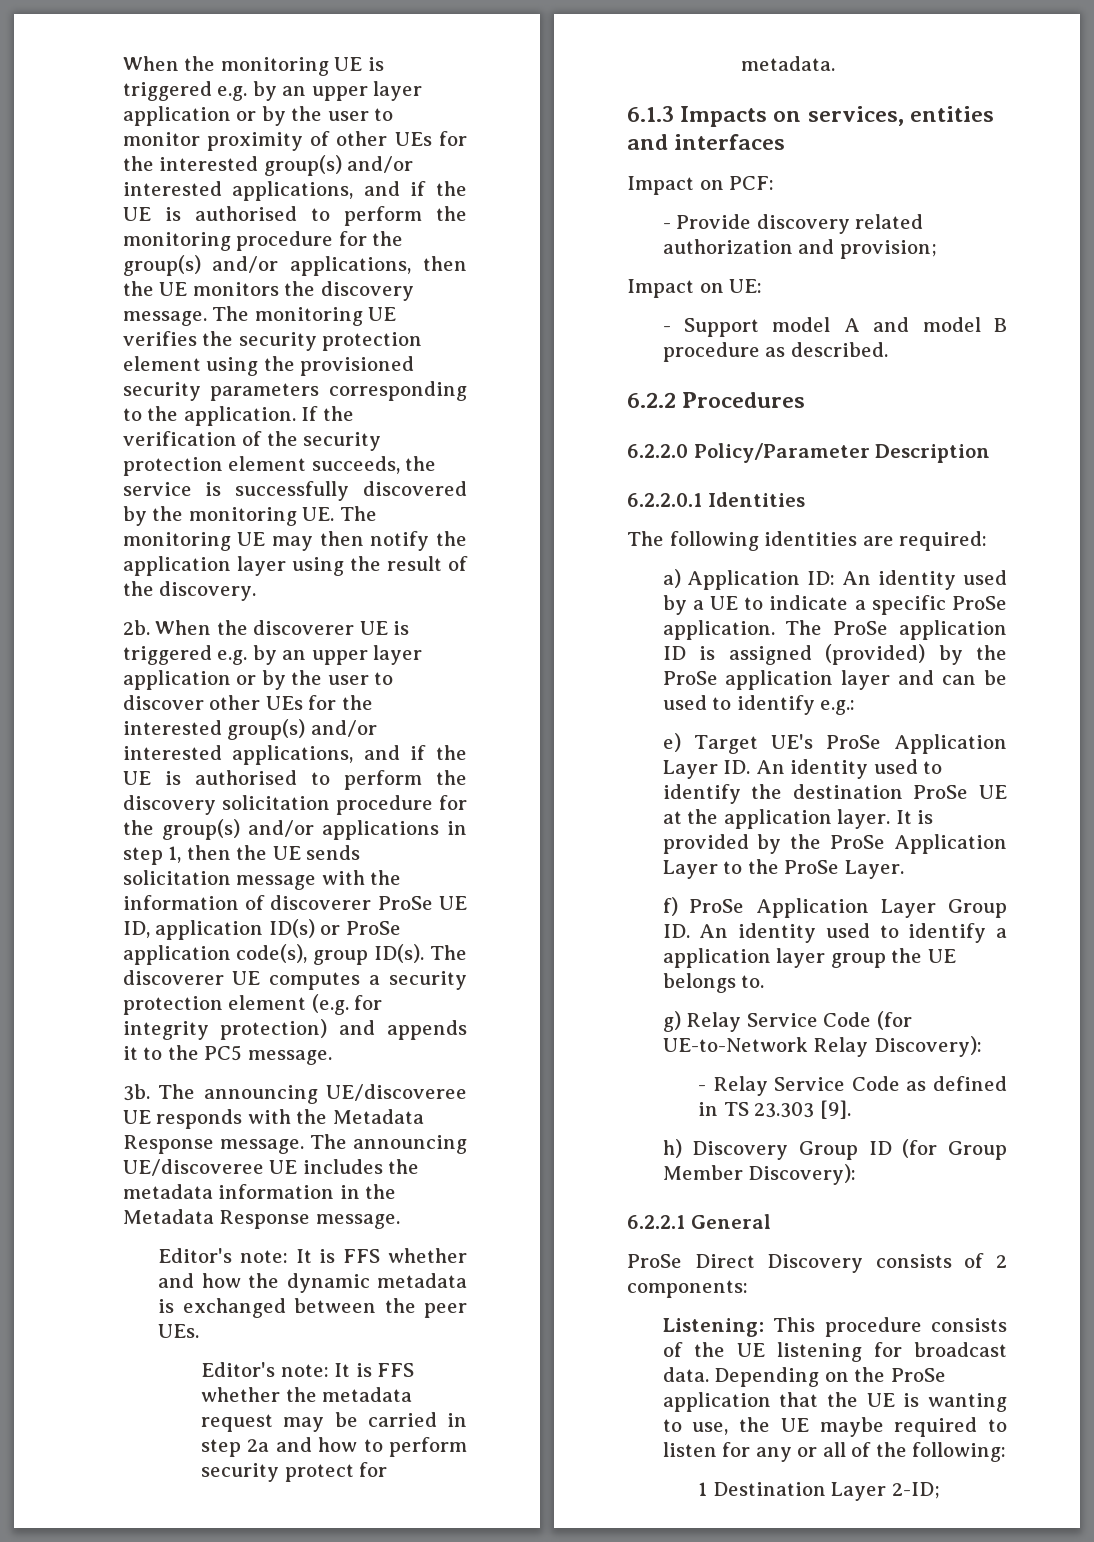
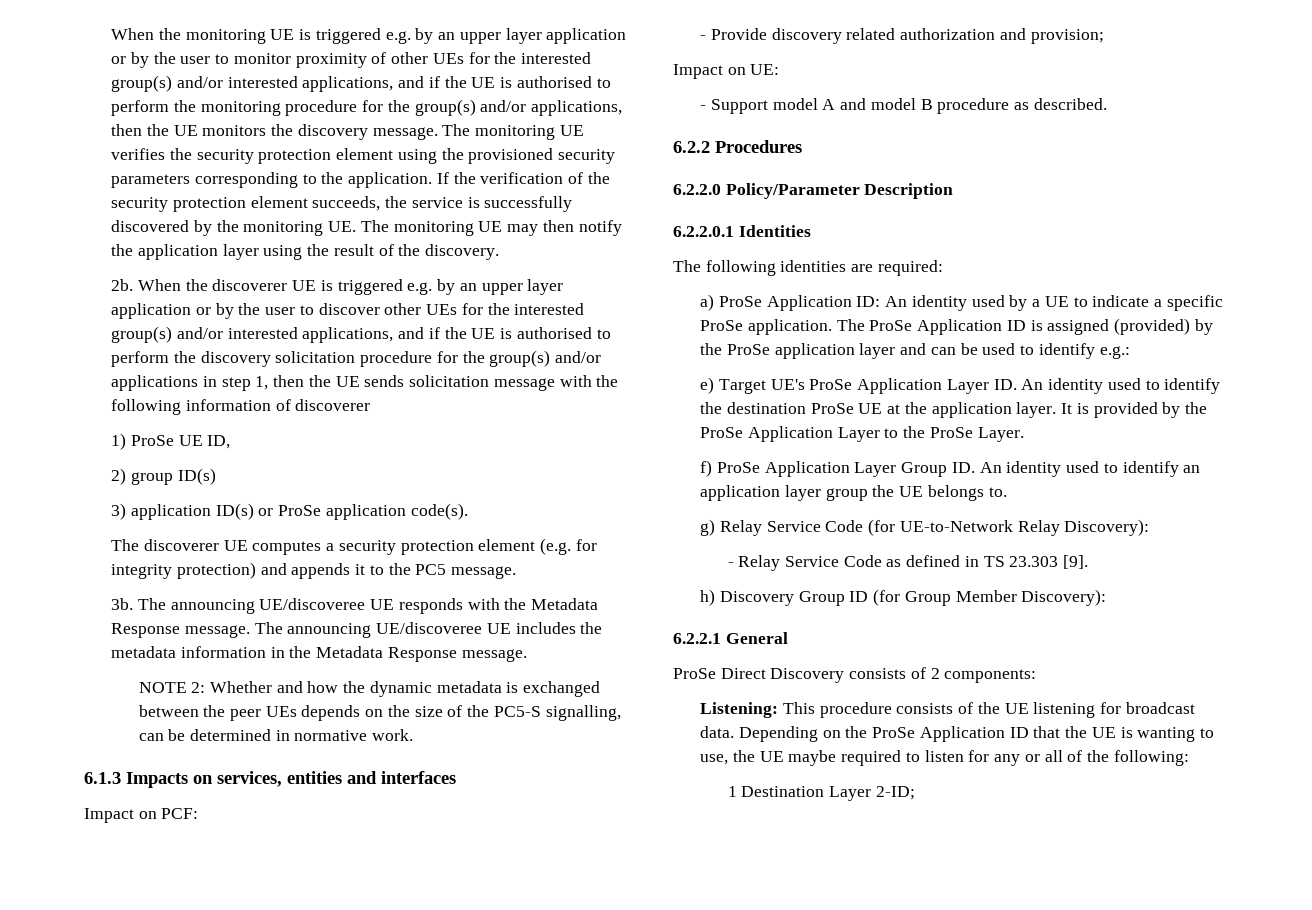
(402, 877) none -> [111,399,182,415] following
(372, 902) none -> [111,433,127,450] // 1)
(150, 929) none -> [111,468,216,485] [111,503,127,520] // 2) group ID(s) // 3)
[236,944,425,965] code(s), group ID(s). -> [410,503,468,520] code(s). //
[158,1248,467,1263] Editor's note: It is FFS whether -> [138,681,272,693] NOTE 2: Whether
[158,1324,200,1338] [201,1362,415,1377] [201,1387,413,1402] [201,1412,467,1432] [201,1437,467,1457] [201,1462,388,1482] [741,56,835,71] UEs. // Editor's note: It is FFS whether the metadata request may be carried in step 2a and how to perform security protect for metadata. -> [265,705,621,721] [138,729,414,741] UEs depends on the size of the PC5-S signalling, can be determined in normative work.
(681, 578) none -> [718,296,762,307] ProSe
[899,620,1007,640] application -> [917,319,1003,335] Application
[996,928,1007,938] a -> [1183,465,1201,473] an
[662,1392,771,1412] application -> [919,726,1029,742] Application ID

